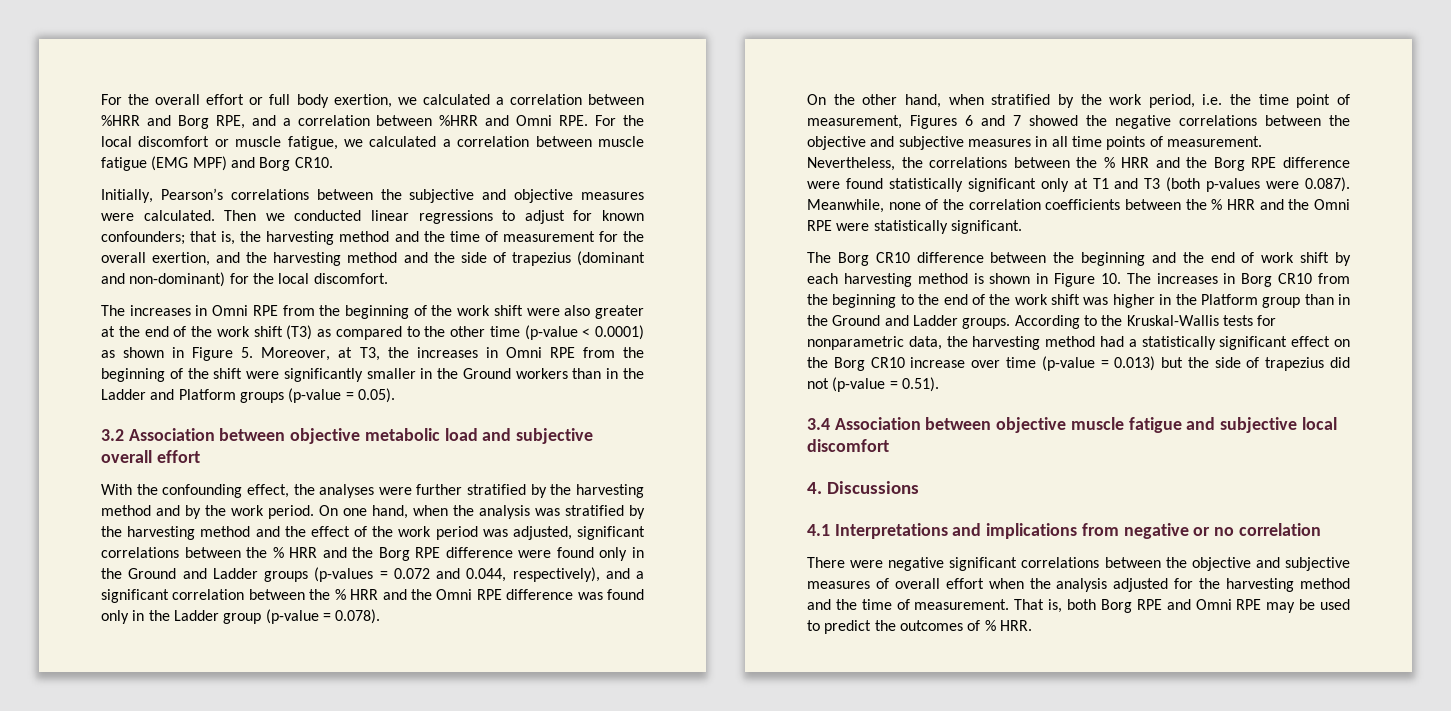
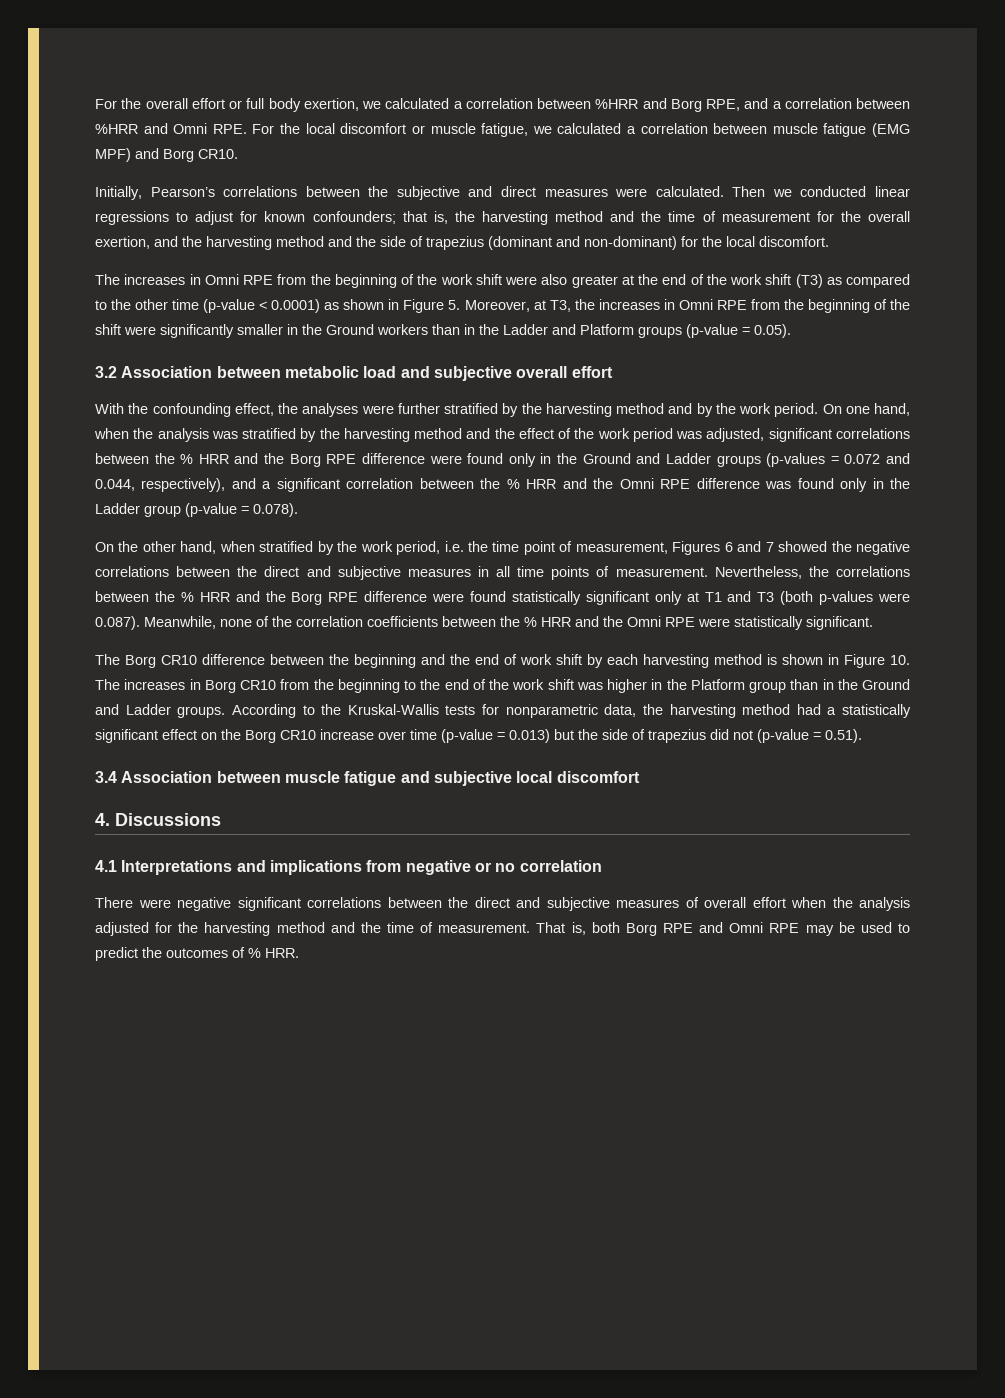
[514,189,574,203] objective -> [500,186,536,197] direct
[290,428,361,444] objective -> (281, 372) none
[807,136,866,150] objective -> [264,566,300,577] direct
[996,417,1067,433] objective -> (281, 777) none
[1191,557,1251,571] objective -> [474,897,510,908] direct

